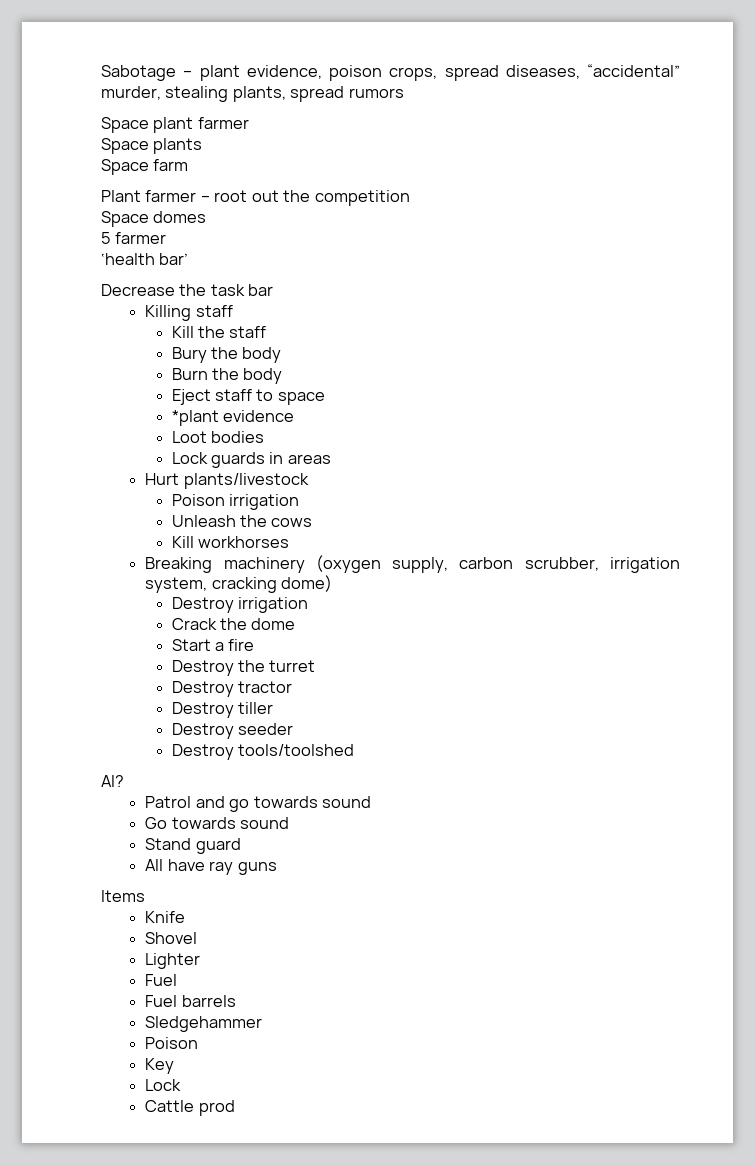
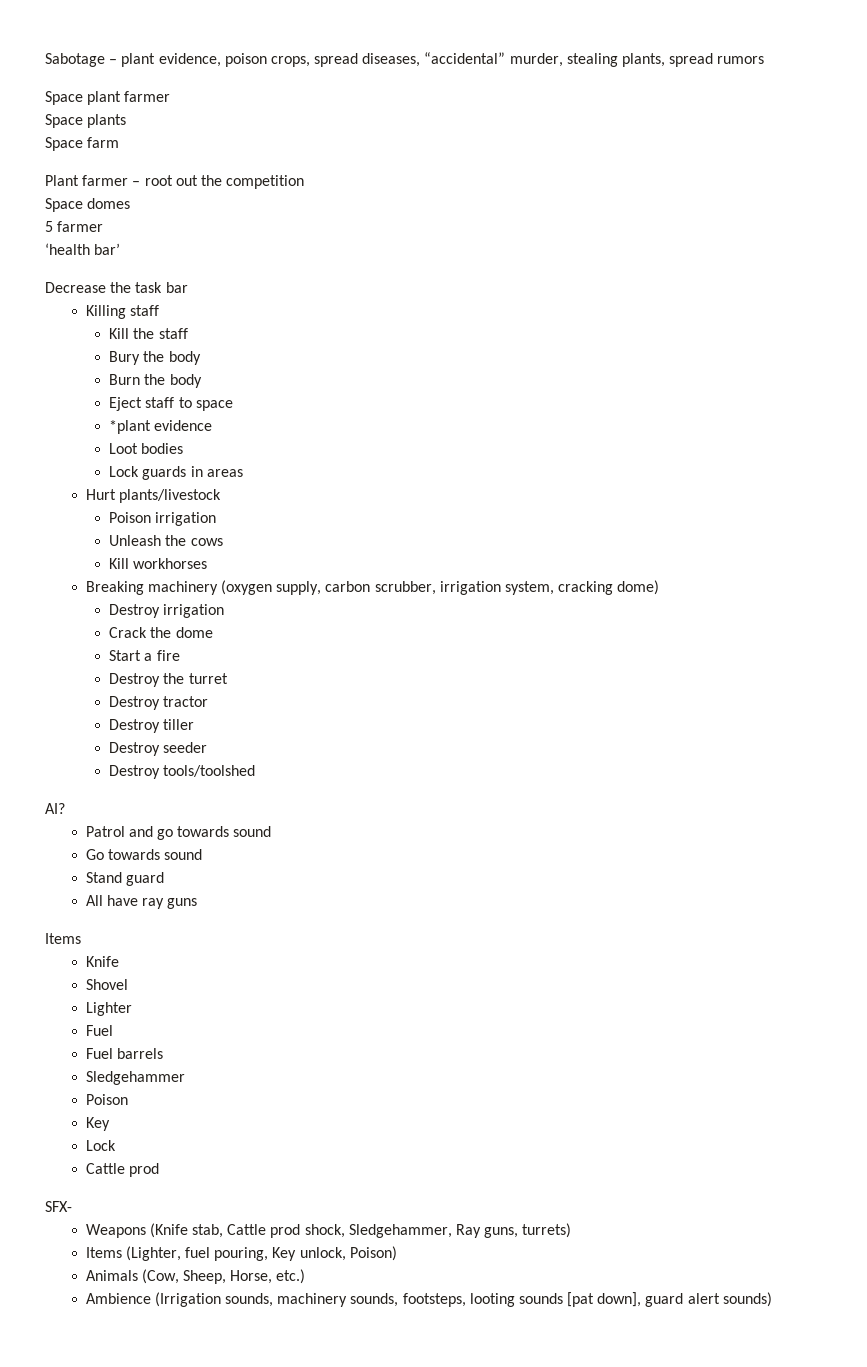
(235, 1108) none -> [45,1201,72,1212] [85,1223,572,1238] [85,1246,397,1261] [85,1269,306,1284] [85,1292,772,1307] // SFX- // Weapons (Knife stab, Cattle prod shock, Sledgehammer, Ray guns, turrets) // Items (Lighter, fuel pouring, Key unlock, Poison) // Animals (Cow, Sheep, Horse, etc.) // Ambience (Irrigation sounds, machinery sounds, footsteps, looting sounds [pat down], guard alert sounds)

